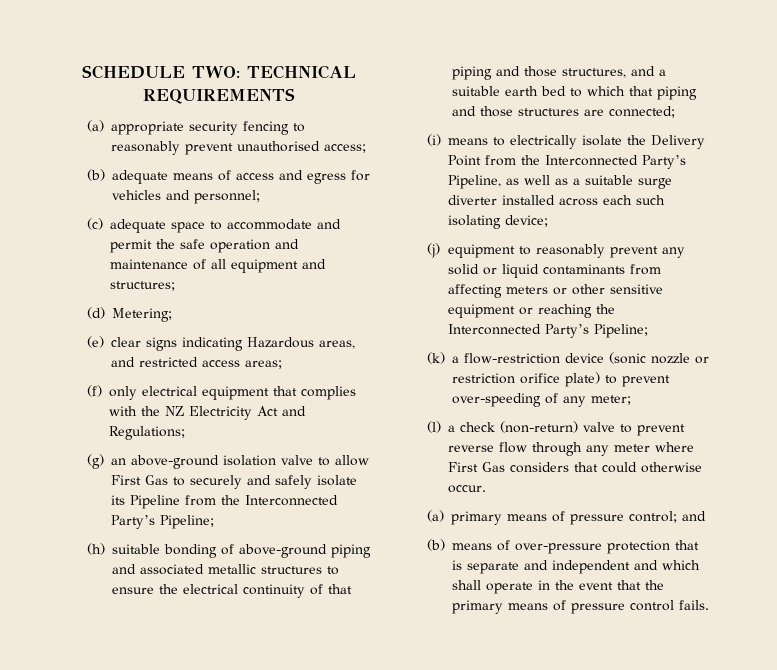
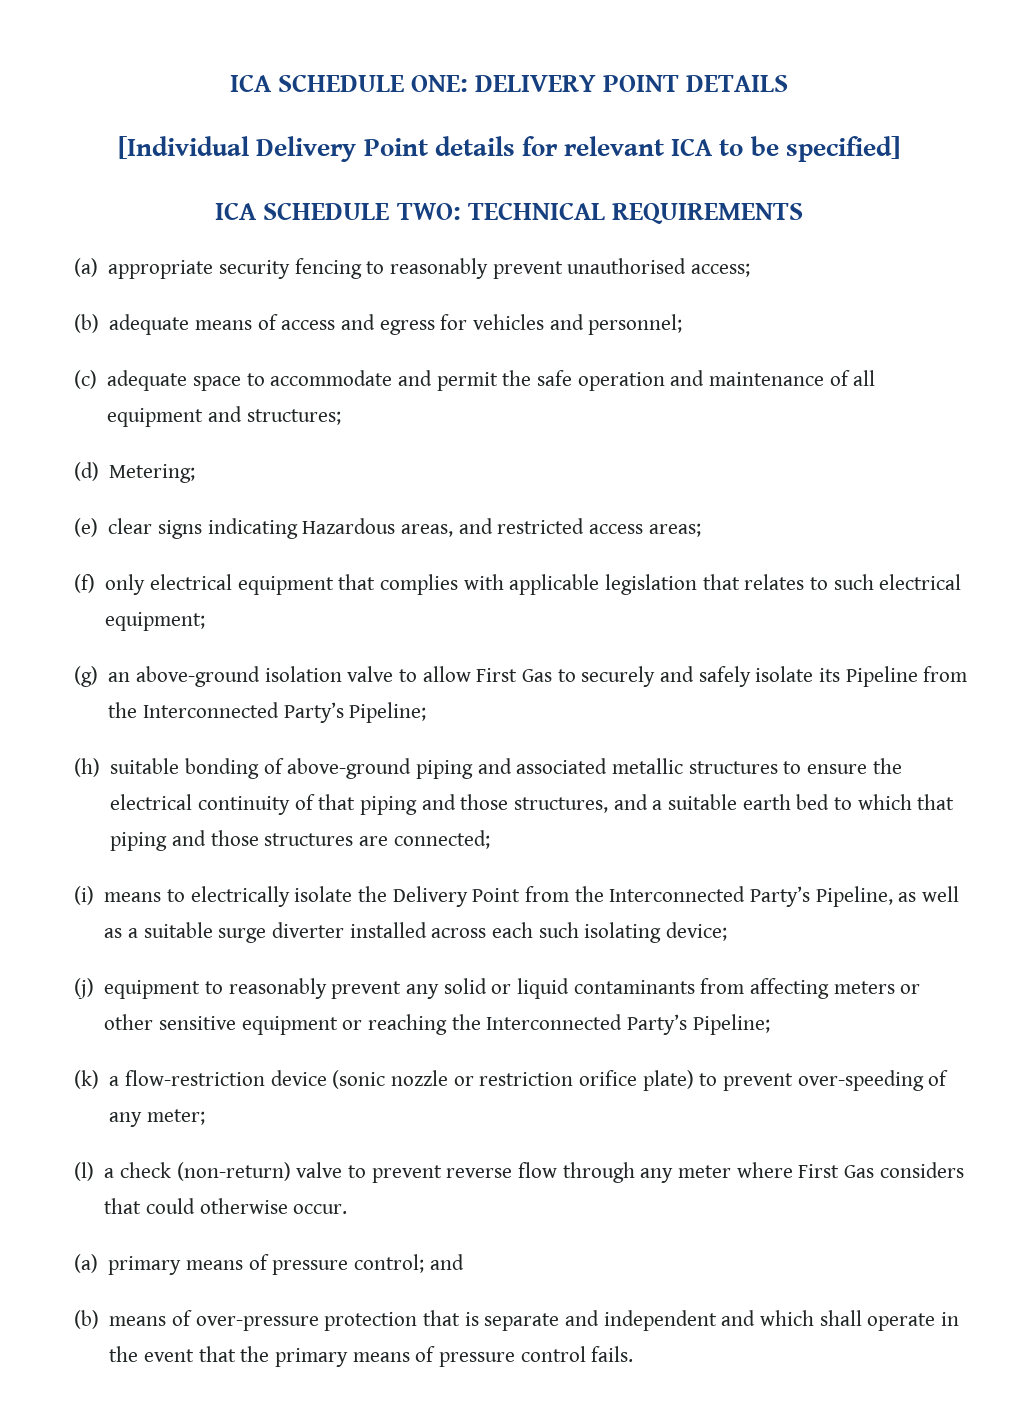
(81, 72) none -> [229,74,789,92] [118,136,900,162] [215,202,257,220] ICA SCHEDULE ONE: DELIVERY POINT DETAILS // [Individual Delivery Point details for relevant ICA to be specified] // ICA
[141,406,307,420] [109,426,186,440] the NZ Electricity Act and Regulations; -> [509,574,962,595] [105,612,206,631] applicable legislation that relates to such electrical equipment;

